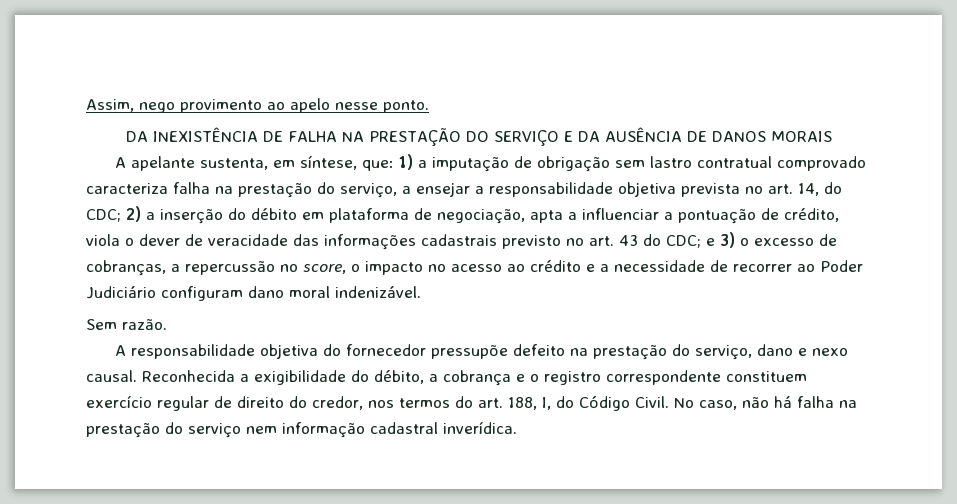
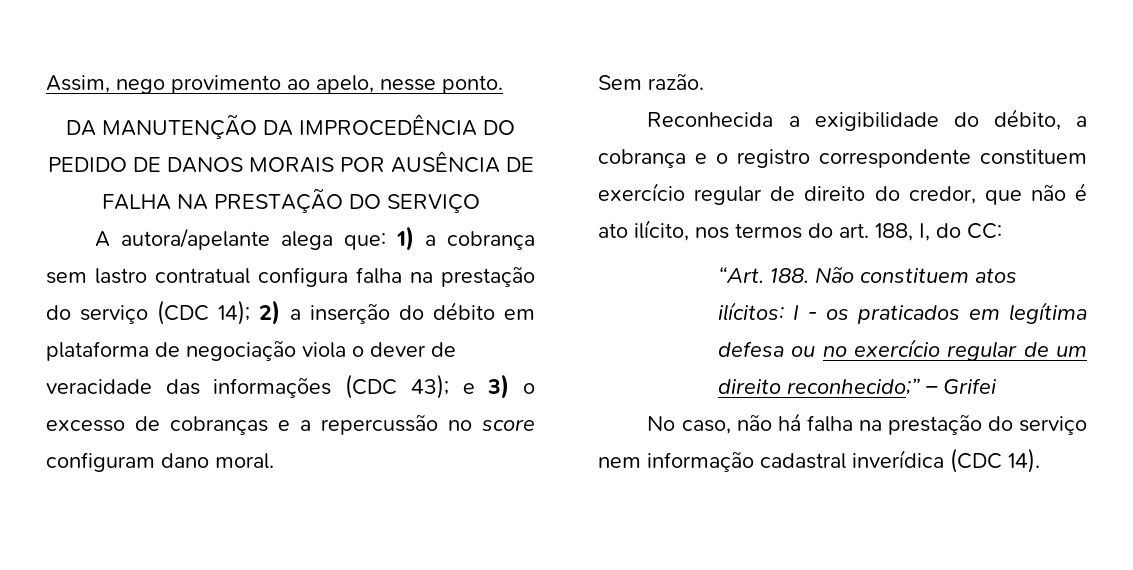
[290,98,330,113] apelo -> [316,75,374,94] apelo,
[152,127,258,142] INEXISTÊNCIA -> [102,114,515,139] [47,151,500,173] MANUTENÇÃO DA IMPROCEDÊNCIA DO PEDIDO DE DANOS MORAIS POR AUSÊNCIA
[563,127,832,142] [114,154,610,172] E DA AUSÊNCIA DE DANOS MORAIS // A apelante sustenta, em síntese, que: 1) a imputação de obrigação -> [95,226,535,251] // A autora/apelante alega que: 1) a cobrança
[776,156,866,171] [86,182,842,198] [86,209,121,222] comprovado caracteriza falha na prestação do serviço, a ensejar a responsabilidade objetiva prevista no art. 14, do CDC; -> [258,266,535,287] [46,300,251,325] configura falha na prestação do serviço (CDC 14);
[437,208,839,224] negociação, apta a influenciar a pontuação de crédito, -> [186,340,296,361] negociação
[421,234,701,249] cadastrais previsto no art. 43 do CDC; -> [345,374,449,399] (CDC 43);
[86,260,166,276] cobranças, -> [170,416,290,435] cobranças e
[303,260,863,275] [86,286,421,301] [86,319,167,330] [114,344,848,360] [86,370,137,382] score, o impacto no acesso ao crédito e a necessidade de recorrer ao Poder Judiciário configuram dano moral indenizável. // Sem razão. // A responsabilidade objetiva do fornecedor pressupõe defeito na prestação do serviço, dano e nexo causal. -> [482,419,535,431] [46,452,274,472] [598,73,704,90] score configuram dano moral. // Sem razão. //
(363, 403) none -> [984,183,1087,205] [598,220,689,241] que não é ato ilícito,
[579,395,669,411] Código Civil. -> [967,223,1002,239] [717,266,1017,284] [717,302,1087,324] [717,339,1087,361] [717,378,997,395] CC: // “Art. 188. Não constituem atos ilícitos: I - os praticados em legítima defesa ou no exercício regular de um direito reconhecido;” – Grifei //
[443,421,517,434] inverídica. -> [852,448,1040,473] inverídica (CDC 14).

